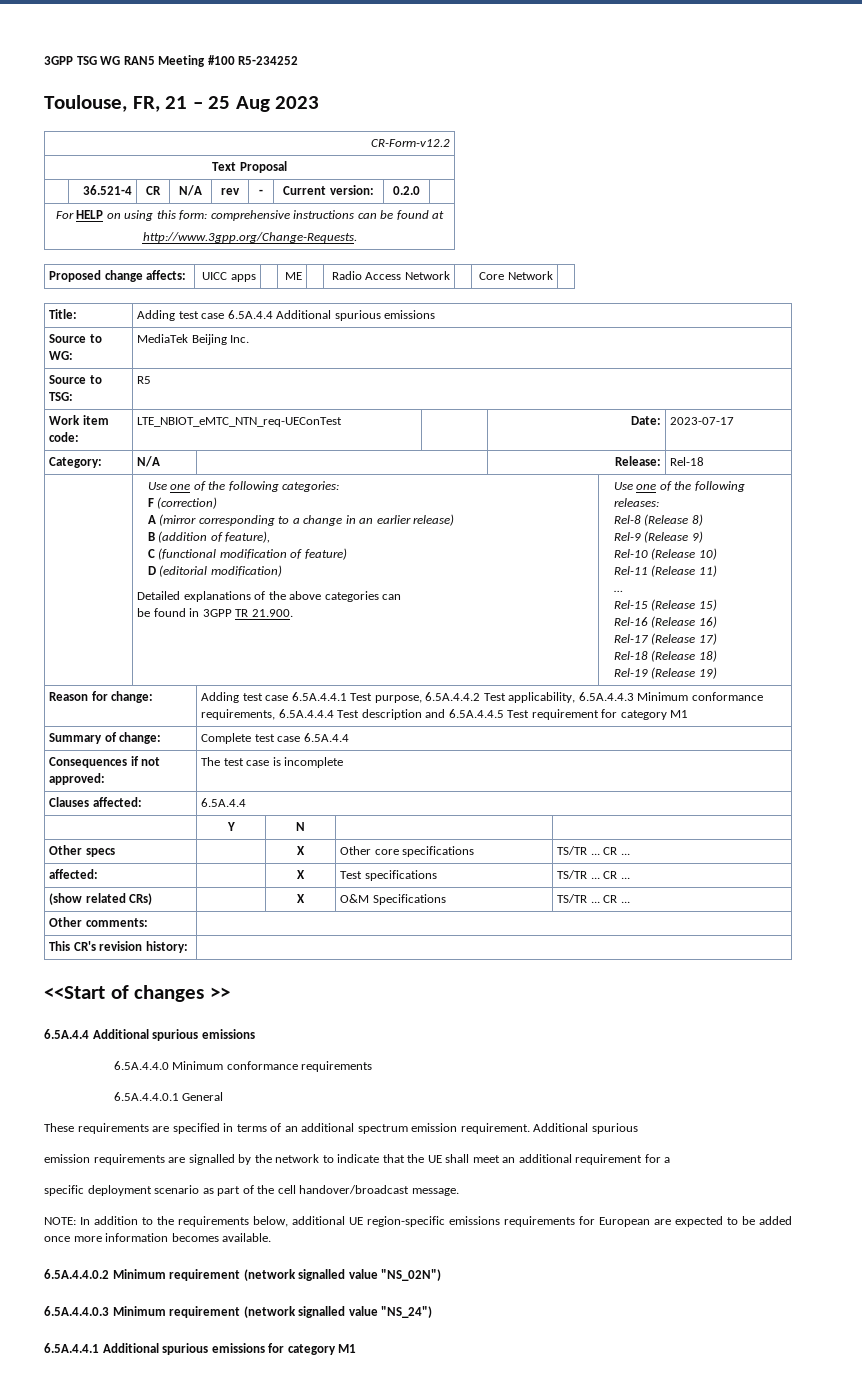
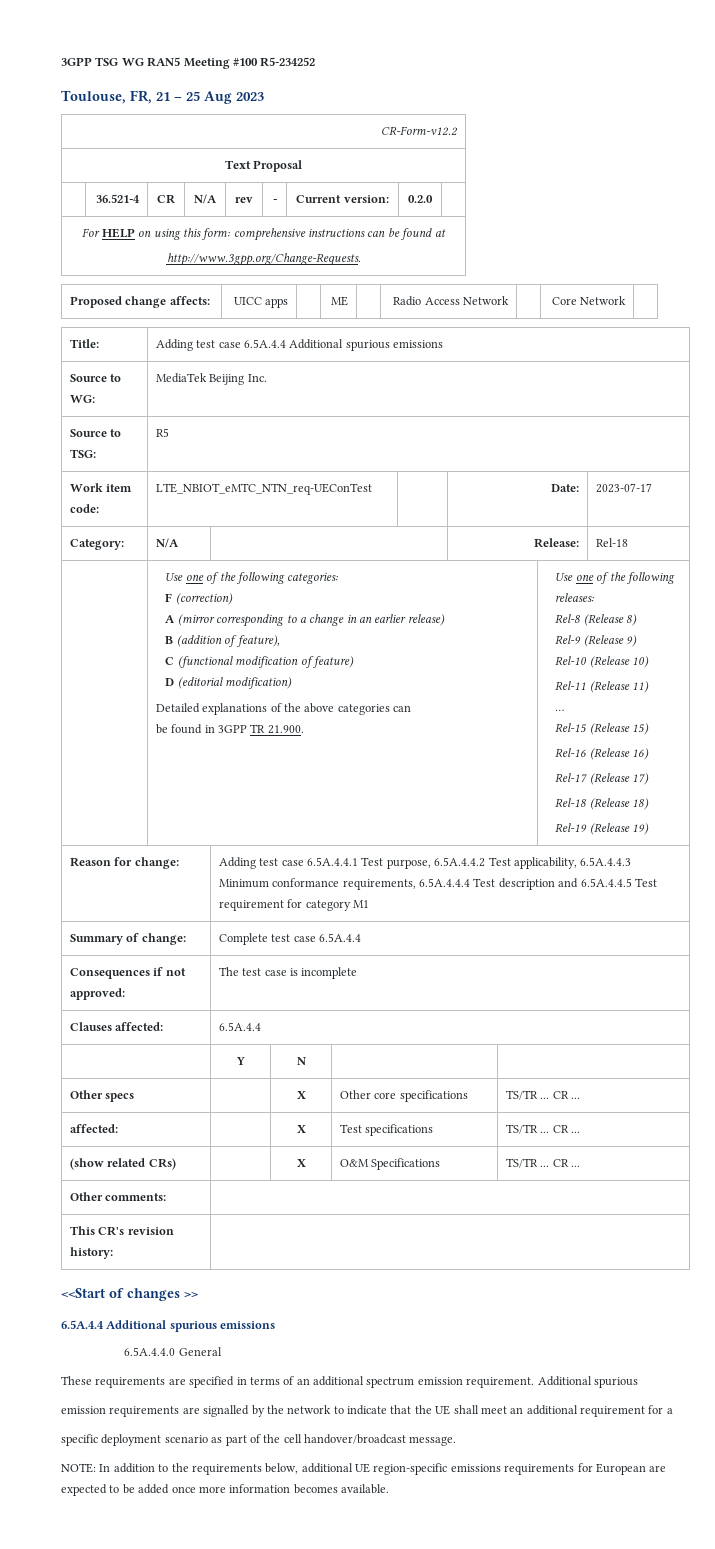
[172,1061,373,1072] [113,1092,179,1101] Minimum conformance requirements // 6.5A.4.4.0.1 -> (176, 1351) none
[44,1269,442,1281] [44,1306,433,1318] [44,1343,357,1355] // 6.5A.4.4.0.2 Minimum requirement (network signalled value "NS_02N") // 6.5A.4.4.0.3 Minimum requirement (network signalled value "NS_24") // 6.5A.4.4.1 Additional spurious emissions for category M1 -> (389, 1489) none

